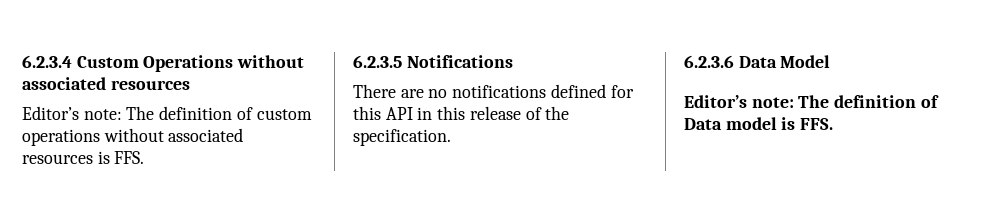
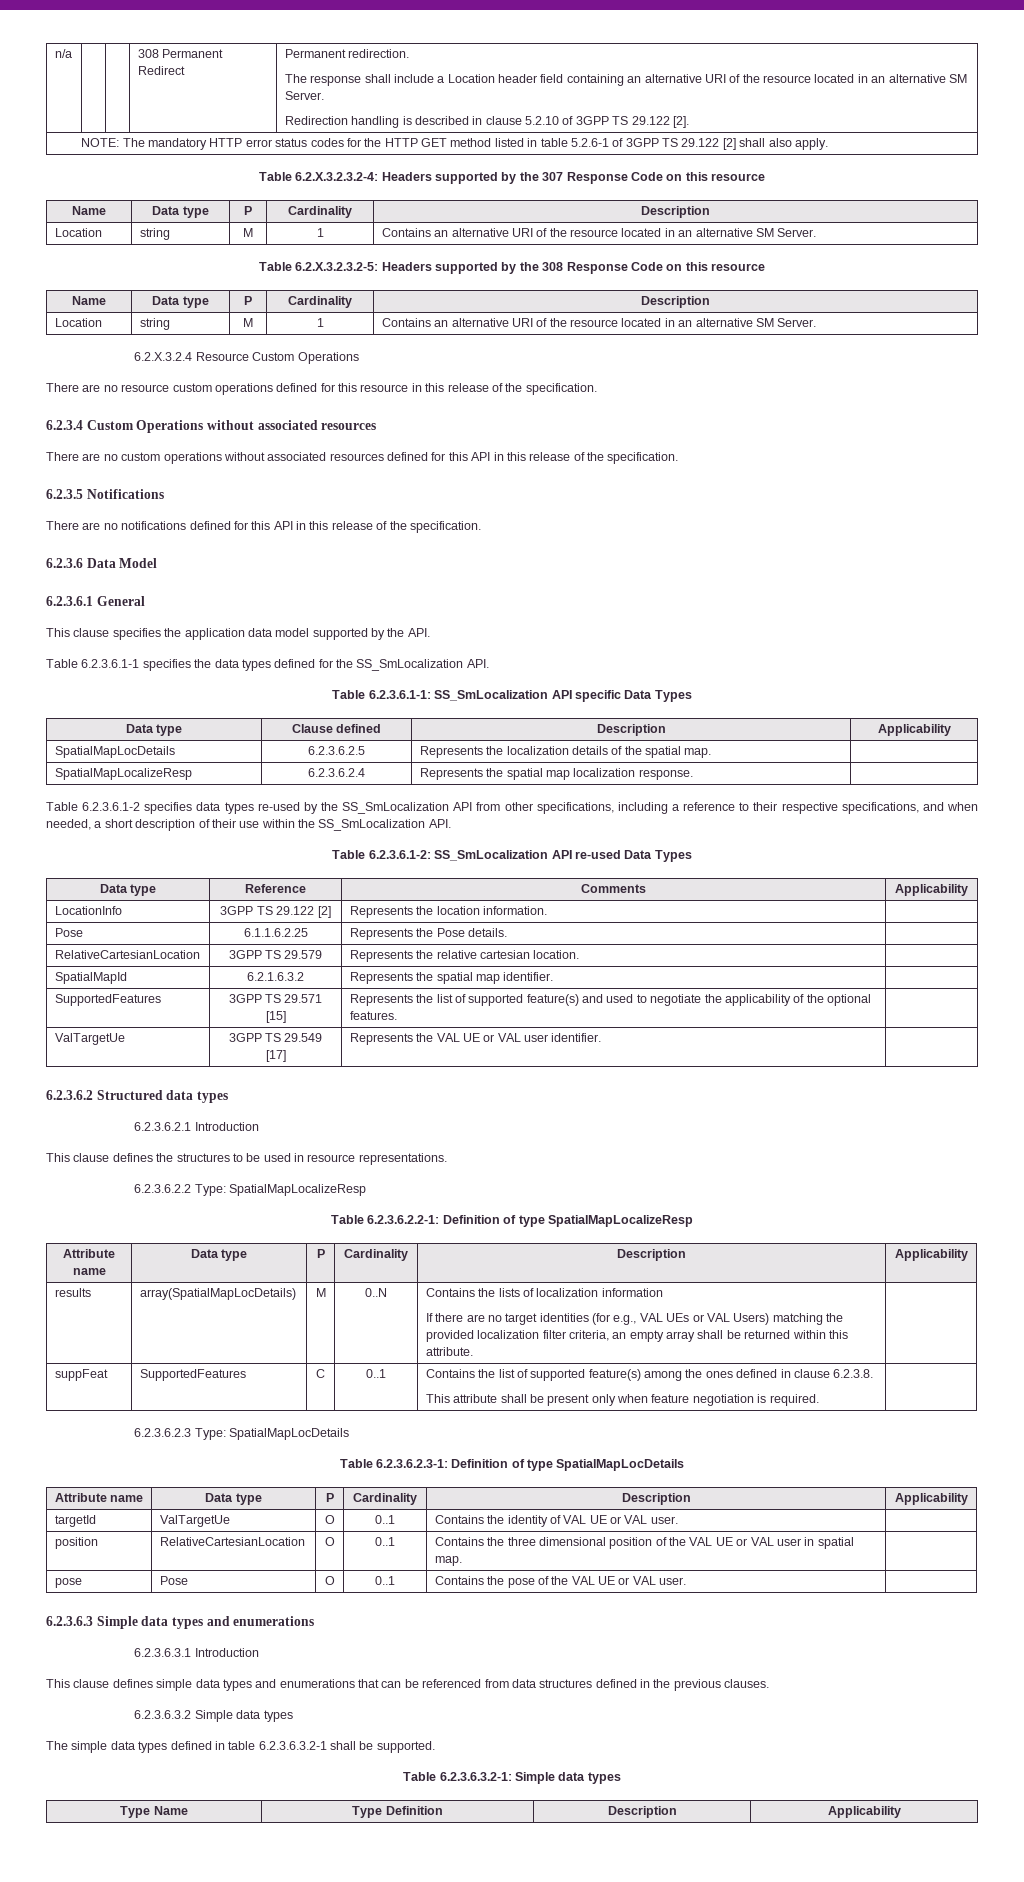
(22, 61) none -> [54,49,72,58] [137,49,224,58] [137,66,185,75] [284,49,410,58] [284,74,967,86] [284,91,324,100] [284,116,689,128] [81,138,828,150] [258,172,766,184] [72,206,106,215] [152,206,209,218] [244,206,252,215] [288,206,352,218] [640,206,710,218] [54,228,102,237] [139,228,170,240] [243,228,253,237] [316,228,324,237] [381,228,817,237] [258,262,766,274] [72,296,106,305] [152,296,209,308] [244,296,252,305] [288,296,352,308] [640,296,710,308] [54,318,102,327] [139,318,170,330] [243,318,253,327] [316,318,324,327] [381,318,817,327] [134,352,359,364] [46,383,597,395] n/a | | | 308 Permanent Redirect | Permanent redirection. // The response shall include a Location header field containing an alternative URI of the resource located in an alternative SM Server. // Redirection handling is described in clause 5.2.10 of 3GPP TS 29.122 [2]. // NOTE: The mandatory HTTP error status codes for the HTTP GET method listed in table 5.2.6-1 of 3GPP TS 29.122 [2] shall also apply. // Table 6.2.X.3.2.3.2-4: Headers supported by the 307 Response Code on this resource // Name | Data type | P | Cardinality | Description // Location | string | M | 1 | Contains an alternative URI of the resource located in an alternative SM Server. // Table 6.2.X.3.2.3.2-5: Headers supported by the 308 Response Code on this resource // Name | Data type | P | Cardinality | Description // Location | string | M | 1 | Contains an alternative URI of the resource located in an alternative SM Server. // 6.2.X.3.2.4 Resource Custom Operations // There are no resource custom operations defined for this resource in this release of the specification. //
[22,106,253,120] Editor’s note: The definition of -> [46,452,118,461] There are no
[97,151,145,164] is FFS. -> [387,452,679,464] defined for this API in this release of the specification.
[684,95,939,108] [684,117,834,130] Editor’s note: The definition of Data model is FFS. -> [46,596,145,606] [46,628,430,640] [46,659,489,671] [332,690,692,702] [125,724,183,736] [291,724,382,733] [596,724,666,736] [877,724,951,736] [54,746,175,758] [308,746,365,755] [419,746,712,758] [54,768,192,780] [308,768,365,777] [419,768,693,780] [46,802,978,814] [46,819,451,831] [332,850,692,862] [99,884,157,896] [245,884,306,893] [580,884,646,893] [895,884,968,896] [54,906,122,915] [220,906,331,918] [349,906,547,918] [54,928,83,937] [243,928,308,937] [349,928,507,940] [54,950,200,959] [228,950,323,959] [349,950,580,962] [54,972,127,984] [247,972,304,981] [349,972,554,984] [54,994,161,1006] [228,994,323,1003] [265,1011,286,1023] [349,994,872,1006] [349,1011,397,1020] [54,1033,125,1045] [228,1033,323,1042] [265,1050,286,1062] [349,1033,602,1045] [46,1090,228,1103] [134,1122,259,1131] [46,1153,447,1165] [134,1184,367,1196] [331,1215,693,1227] [63,1249,115,1258] [72,1268,106,1275] [190,1249,248,1261] [316,1249,325,1258] [344,1249,408,1261] [617,1249,686,1261] [894,1249,968,1261] [54,1288,91,1297] [139,1288,296,1300] [315,1288,326,1297] [365,1288,387,1297] [425,1288,663,1297] [425,1313,844,1325] [425,1330,848,1342] [425,1347,473,1356] [54,1369,108,1381] [139,1369,246,1381] [316,1369,325,1378] [366,1369,386,1378] [425,1369,874,1381] [425,1394,819,1406] [134,1428,350,1440] [339,1459,685,1471] [54,1493,144,1502] [205,1493,262,1505] [325,1493,334,1502] [353,1493,417,1505] [621,1493,691,1505] [894,1493,968,1505] [54,1515,96,1527] [159,1515,230,1527] [324,1515,335,1524] [375,1515,395,1524] [434,1515,678,1527] [54,1537,98,1549] [159,1537,305,1546] [324,1537,335,1546] [375,1537,395,1546] [434,1537,854,1549] [434,1556,462,1566] [54,1578,82,1588] [159,1576,188,1585] [324,1576,335,1585] [375,1576,395,1585] [434,1576,687,1588] [46,1616,315,1629] [134,1648,259,1657] [46,1679,770,1691] [134,1710,293,1722] [46,1741,435,1753] [403,1772,621,1784] [120,1806,188,1818] [352,1806,443,1818] [607,1806,677,1818] [827,1806,901,1818] 6.2.3.6.1 General // This clause specifies the application data model supported by the API. // Table 6.2.3.6.1-1 specifies the data types defined for the SS_SmLocalization API. // Table 6.2.3.6.1-1: SS_SmLocalization API specific Data Types // Data type | Clause defined | Description | Applicability // SpatialMapLocDetails | 6.2.3.6.2.5 | Represents the localization details of the spatial map. | // SpatialMapLocalizeResp | 6.2.3.6.2.4 | Represents the spatial map localization response. | // Table 6.2.3.6.1-2 specifies data types re-used by the SS_SmLocalization API from other specifications, including a reference to their respective specifications, and when needed, a short description of their use within the SS_SmLocalization API. // Table 6.2.3.6.1-2: SS_SmLocalization API re-used Data Types // Data type | Reference | Comments | Applicability // LocationInfo | 3GPP TS 29.122 [2] | Represents the location information. | // Pose | 6.1.1.6.2.25 | Represents the Pose details. | // RelativeCartesianLocation | 3GPP TS 29.579 | Represents the relative cartesian location. | // SpatialMapId | 6.2.1.6.3.2 | Represents the spatial map identifier. | // SupportedFeatures | 3GPP TS 29.571 [15] | Represents the list of supported feature(s) and used to negotiate the applicability of the optional features. | // ValTargetUe | 3GPP TS 29.549 [17] | Represents the VAL UE or VAL user identifier. | // 6.2.3.6.2 Structured data types // 6.2.3.6.2.1 Introduction // This clause defines the structures to be used in resource representations. // 6.2.3.6.2.2 Type: SpatialMapLocalizeResp // Table 6.2.3.6.2.2-1: Definition of type SpatialMapLocalizeResp // Attribute name | Data type | P | Cardinality | Description | Applicability // results | array(SpatialMapLocDetails) | M | 0..N | Contains the lists of localization information // If there are no target identities (for e.g., VAL UEs or VAL Users) matching the provided localization filter criteria, an empty array shall be returned within this attribute. | // suppFeat | SupportedFeatures | C | 0..1 | Contains the list of supported feature(s) among the ones defined in clause 6.2.3.8. // This attribute shall be present only when feature negotiation is required. | // 6.2.3.6.2.3 Type: SpatialMapLocDetails // Table 6.2.3.6.2.3-1: Definition of type SpatialMapLocDetails // Attribute name | Data type | P | Cardinality | Description | Applicability // targetId | ValTargetUe | O | 0..1 | Contains the identity of VAL UE or VAL user. | // position | RelativeCartesianLocation | O | 0..1 | Contains the three dimensional position of the VAL UE or VAL user in spatial map. | // pose | Pose | O | 0..1 | Contains the pose of the VAL UE or VAL user. | // 6.2.3.6.3 Simple data types and enumerations // 6.2.3.6.3.1 Introduction // This clause defines simple data types and enumerations that can be referenced from data structures defined in the previous clauses. // 6.2.3.6.3.2 Simple data types // The simple data types defined in table 6.2.3.6.3.2-1 shall be supported. // Table 6.2.3.6.3.2-1: Simple data types // Type Name | Type Definition | Description | Applicability

